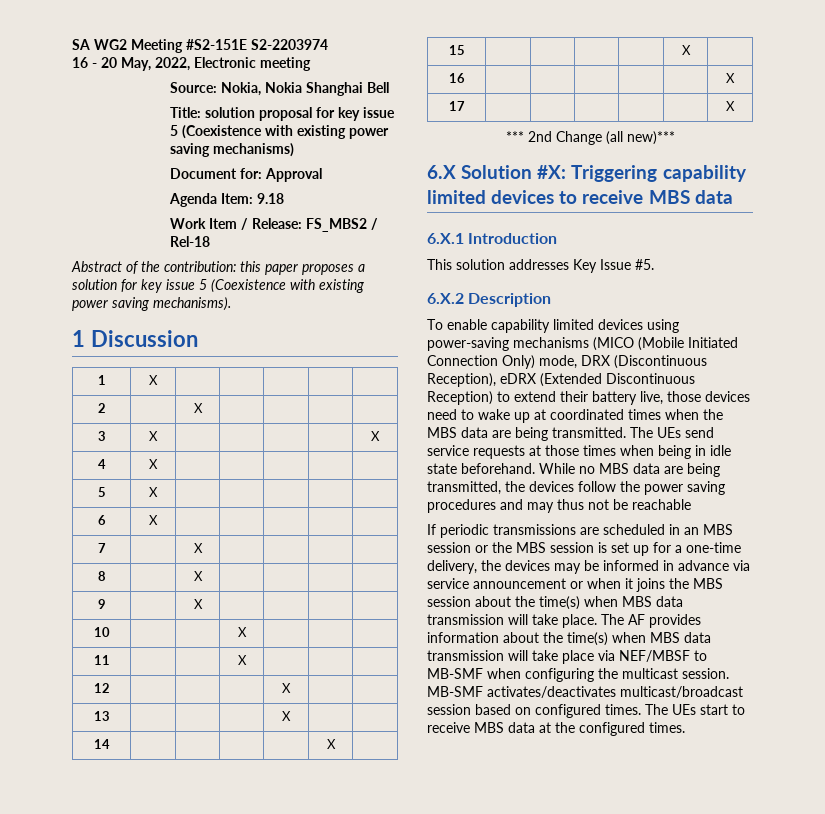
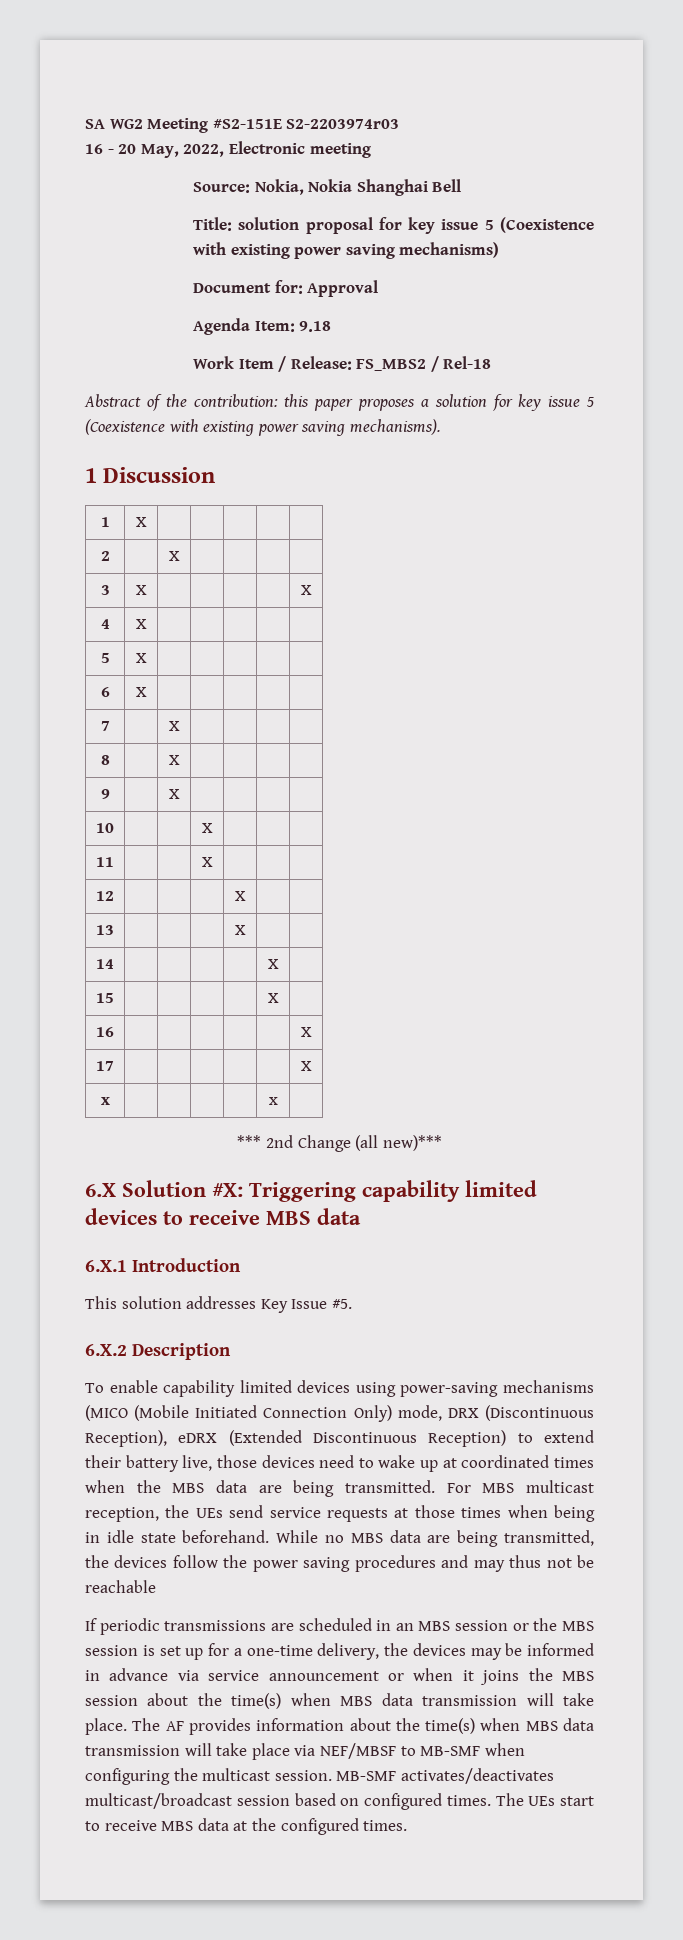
[251,39,328,50] S2-2203974 -> [286,119,400,129] S2-2203974r03
(735, 106) none -> [100,1097,110,1105] [268,1097,278,1105] // x | | | | | x |
[630,427,653,438] The -> [446,1480,594,1493] [85,1505,190,1522] For MBS multicast reception, the

